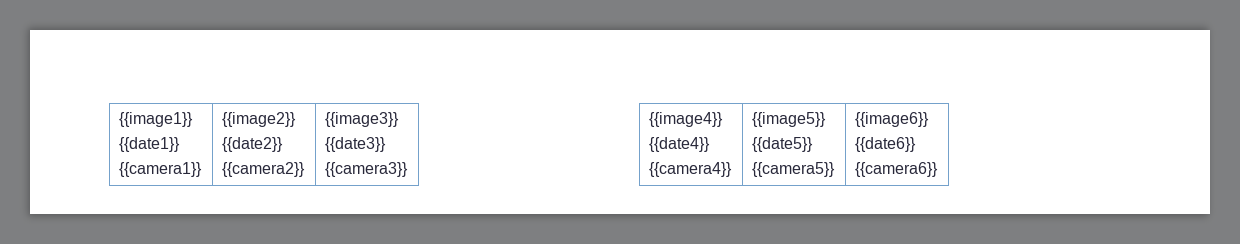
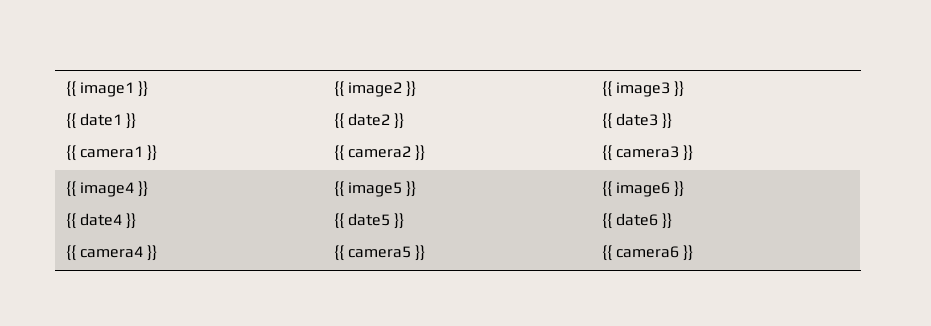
[119,112,194,127] [119,137,181,152] [119,162,203,177] [222,112,297,127] [222,137,284,152] [222,162,306,177] [325,112,400,127] [325,137,387,152] [325,162,409,177] [649,112,724,127] [649,137,711,152] [649,162,733,177] [752,112,827,127] [752,137,814,152] [752,162,836,177] [855,112,930,127] [855,137,917,152] [855,162,939,177] {{image1}} // {{date1}} // {{camera1}} | {{image2}} // {{date2}} // {{camera2}} | {{image3}} // {{date3}} // {{camera3}} // {{image4}} // {{date4}} // {{camera4}} | {{image5}} // {{date5}} // {{camera5}} | {{image6}} // {{date6}} // {{camera6}} -> [65,81,149,97] [65,113,137,129] [65,145,158,161] [333,81,417,97] [333,113,405,129] [333,145,426,161] [601,81,685,97] [601,113,673,129] [601,145,694,161] [65,181,149,197] [65,213,137,229] [65,245,158,261] [333,181,417,197] [333,213,405,229] [333,245,426,261] [601,181,685,197] [601,213,673,229] [601,245,694,261] {{ image1 }} // {{ date1 }} // {{ camera1 }} | {{ image2 }} // {{ date2 }} // {{ camera2 }} | {{ image3 }} // {{ date3 }} // {{ camera3 }} // {{ image4 }} // {{ date4 }} // {{ camera4 }} | {{ image5 }} // {{ date5 }} // {{ camera5 }} | {{ image6 }} // {{ date6 }} // {{ camera6 }}

